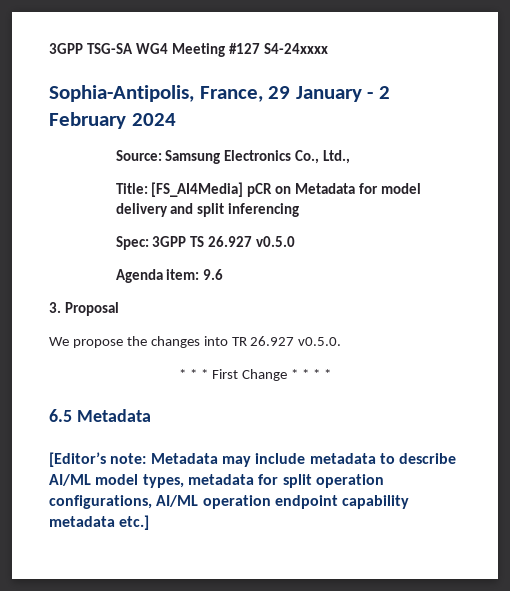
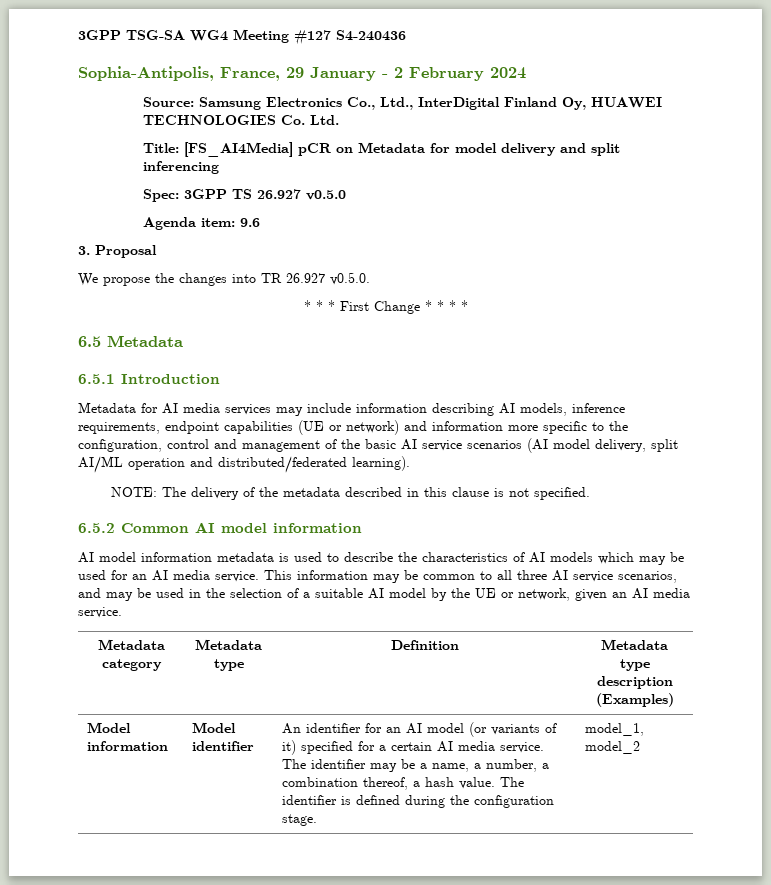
[263,43,328,54] S4-24xxxx -> [336,30,406,41] S4-240436
(351, 157) none -> [417,97,662,110] [142,115,339,125] InterDigital Finland Oy, HUAWEI TECHNOLOGIES Co. Ltd.
[49,452,457,467] [49,474,384,488] [49,495,410,509] [49,515,150,530] [Editor’s note: Metadata may include metadata to describe AI/ML model types, metadata for split operation configurations, AI/ML operation endpoint capability metadata etc.] -> [78,374,220,384] [78,402,625,416] [78,420,628,435] [78,438,678,453] [78,456,410,473] [110,487,590,500] [78,522,362,533] [78,552,684,565] [78,570,677,583] [78,588,690,601] [78,607,122,618] [97,639,165,650] [101,659,162,671] [195,639,262,650] [213,659,244,671] [391,640,460,650] [601,639,668,650] [619,659,650,671] [596,676,673,689] [595,693,674,707] [87,722,132,733] [87,741,169,751] [192,722,237,733] [192,741,255,751] [282,722,558,737] [282,740,545,755] [282,759,550,772] [282,777,525,790] [282,795,555,808] [282,814,318,826] [585,723,645,736] [585,741,641,754] 6.5.1 Introduction // Metadata for AI media services may include information describing AI models, inference requirements, endpoint capabilities (UE or network) and information more specific to the configuration, control and management of the basic AI service scenarios (AI model delivery, split AI/ML operation and distributed/federated learning). // NOTE: The delivery of the metadata described in this clause is not specified. // 6.5.2 Common AI model information // AI model information metadata is used to describe the characteristics of AI models which may be used for an AI media service. This information may be common to all three AI service scenarios, and may be used in the selection of a suitable AI model by the UE or network, given an AI media service. // Metadata category | Metadata type | Definition | Metadata type description (Examples) // Model information | Model identifier | An identifier for an AI model (or variants of it) specified for a certain AI media service. The identifier may be a name, a number, a combination thereof, a hash value. The identifier is defined during the configuration stage. | model_1, model_2

